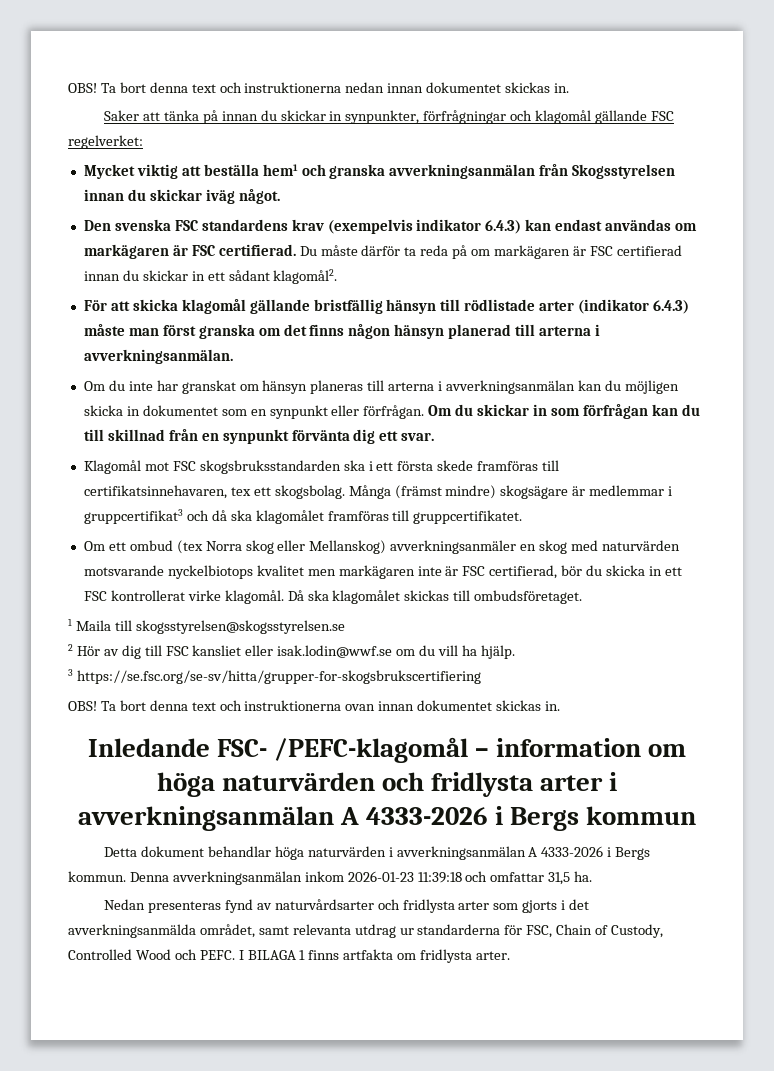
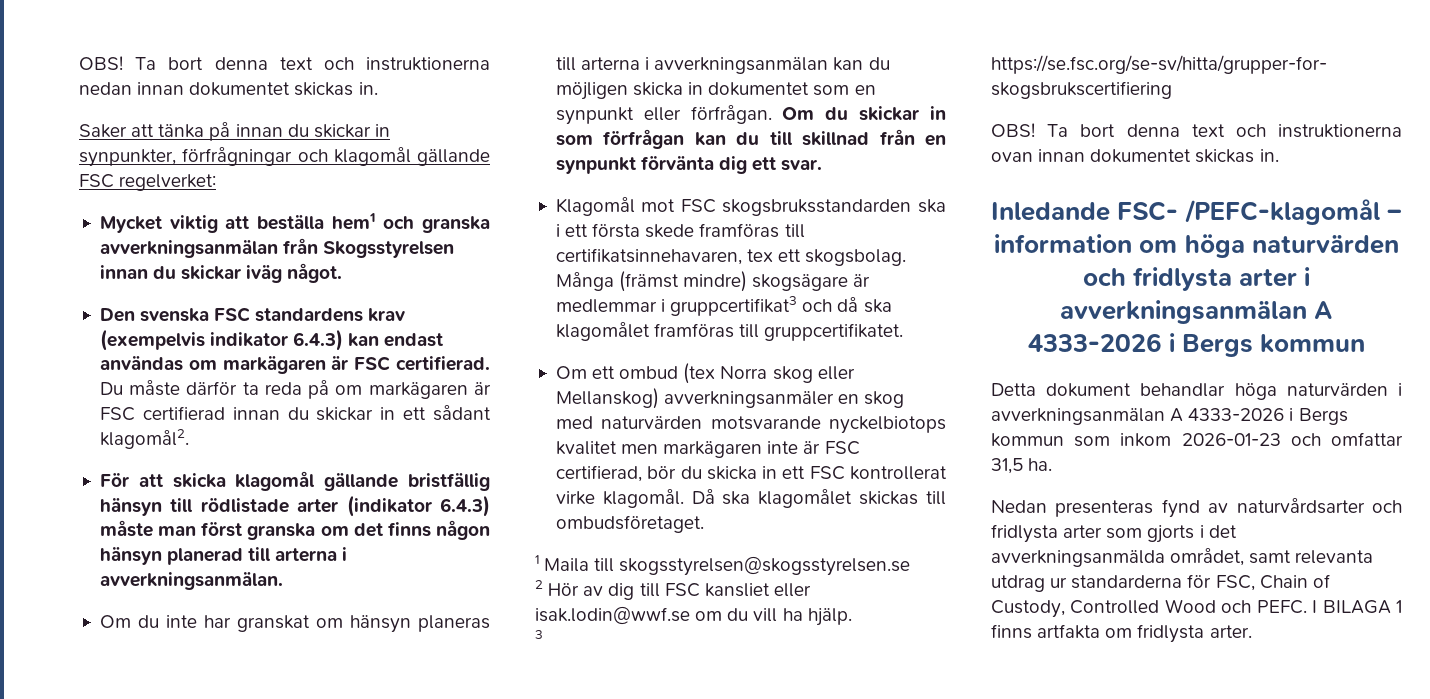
[68,871,302,885] kommun. Denna avverkningsanmälan -> [991,433,1111,447] kommun som
[417,872,462,883] 11:39:18 -> (1281, 439) none

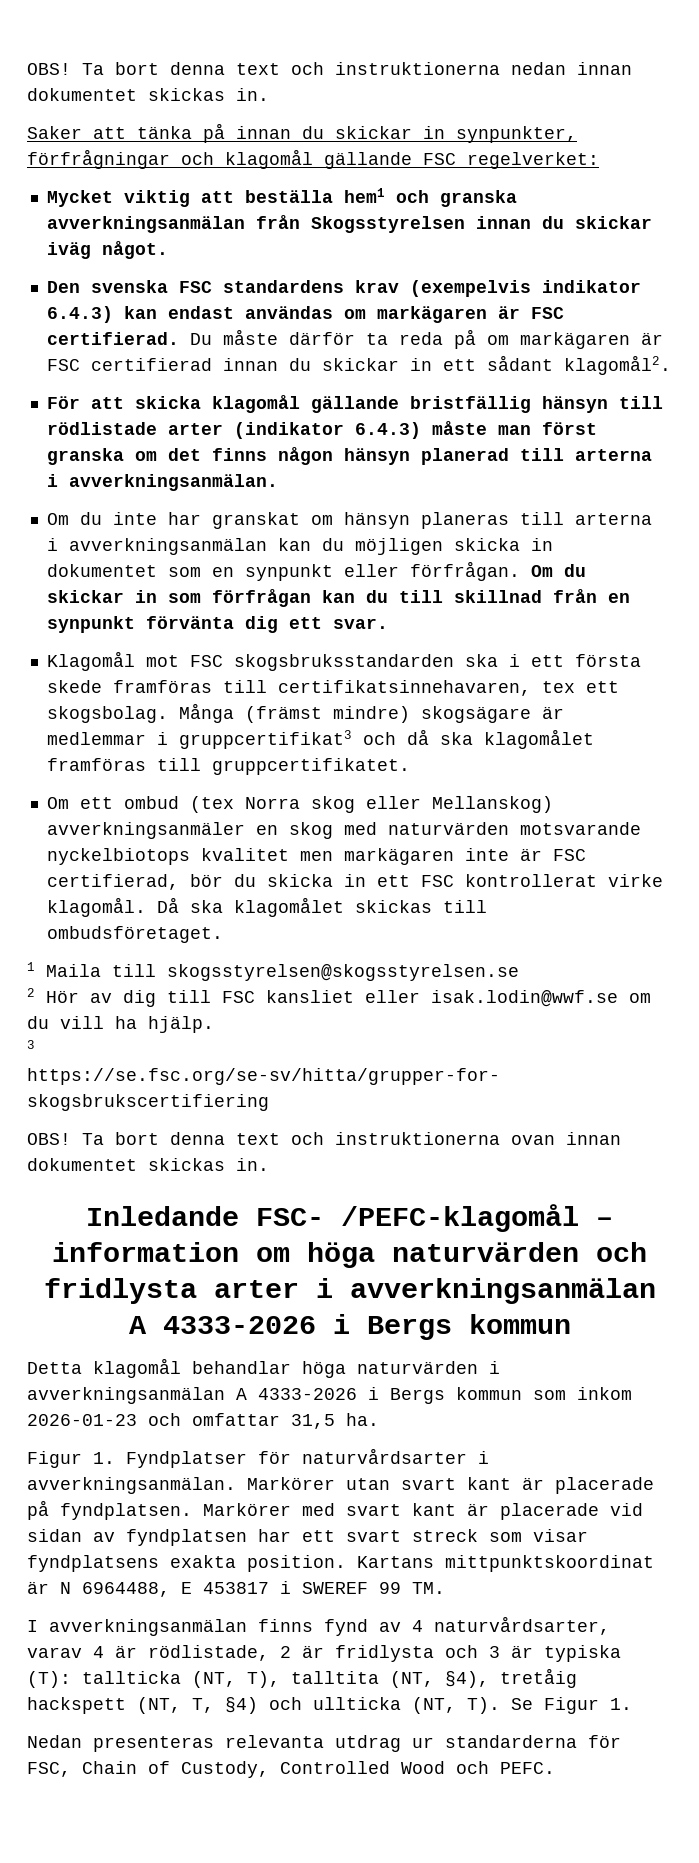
[1046,383,1132,397] dokument -> [93,1358,181,1378] klagomål
[991,498,1402,518] [991,524,1237,543] [991,548,1292,567] Nedan presenteras fynd av naturvårdsarter och fridlysta arter som gjorts i det avverkningsanmälda området, samt -> [27,1448,489,1468] [27,1477,654,1494] [27,1500,643,1520] [27,1529,588,1546] [27,1555,654,1572] [27,1581,445,1597] [27,1616,610,1636] [27,1645,621,1662] [27,1668,577,1688] [27,1697,632,1714] [27,1735,214,1752] Figur 1. Fyndplatser för naturvårdsarter i avverkningsanmälan. Markörer utan svart kant är placerade på fyndplatsen. Markörer med svart kant är placerade vid sidan av fyndplatsen har ett svart streck som visar fyndplatsens exakta position. Kartans mittpunktskoordinat är N 6964488, E 453817 i SWEREF 99 TM. // I avverkningsanmälan finns fynd av 4 naturvårdsarter, varav 4 är rödlistade, 2 är fridlysta och 3 är typiska (T): tallticka (NT, T), talltita (NT, §4), tretåig hackspett (NT, T, §4) och ullticka (NT, T). Se Figur 1. // Nedan presenteras
[1312,600,1402,614] [991,624,1252,643] I BILAGA 1 finns artfakta om fridlysta arter. -> (555, 1768) none

